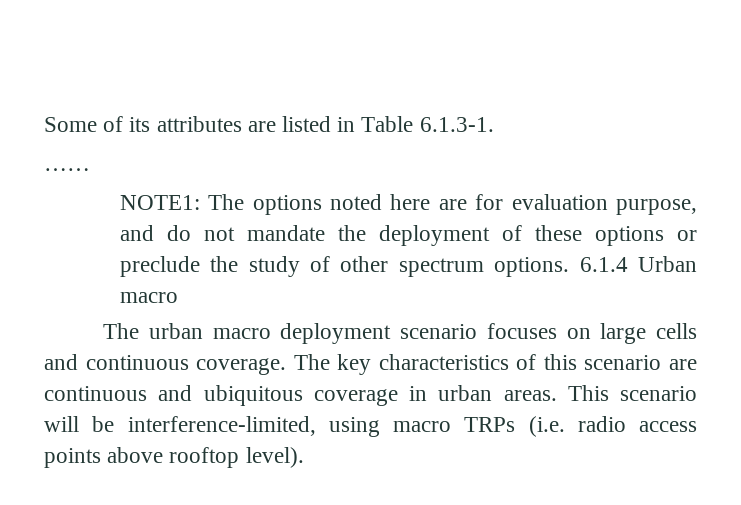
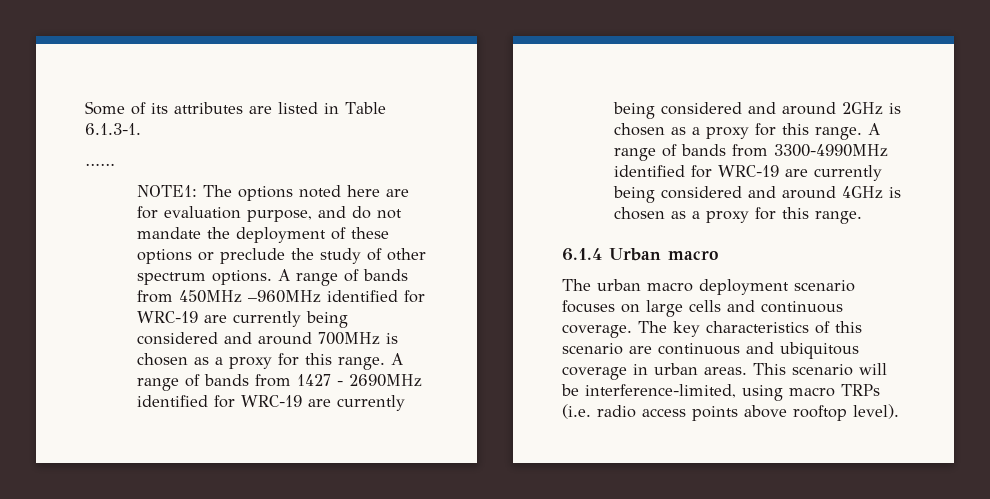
(570, 267) none -> [278,269,409,286] [137,290,426,303] [137,311,349,328] [137,332,399,345] [137,353,404,370] [137,374,423,391] [137,395,406,411] [613,102,902,119] [614,123,881,140] [614,144,889,161] [614,165,883,181] [613,186,902,203] [614,207,863,224] A range of bands from 450MHz –960MHz identified for WRC-19 are currently being considered and around 700MHz is chosen as a proxy for this range. A range of bands from 1427 - 2690MHz identified for WRC-19 are currently being considered and around 2GHz is chosen as a proxy for this range. A range of bands from 3300-4990MHz identified for WRC-19 are currently being considered and around 4GHz is chosen as a proxy for this range. //

